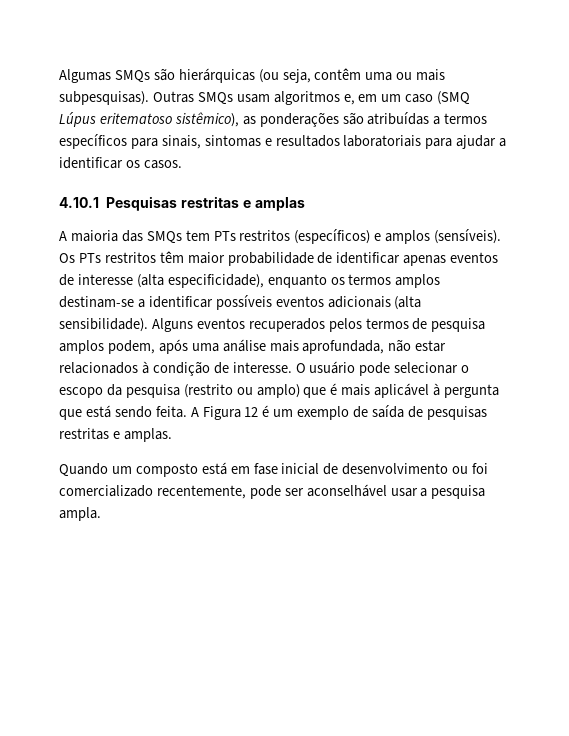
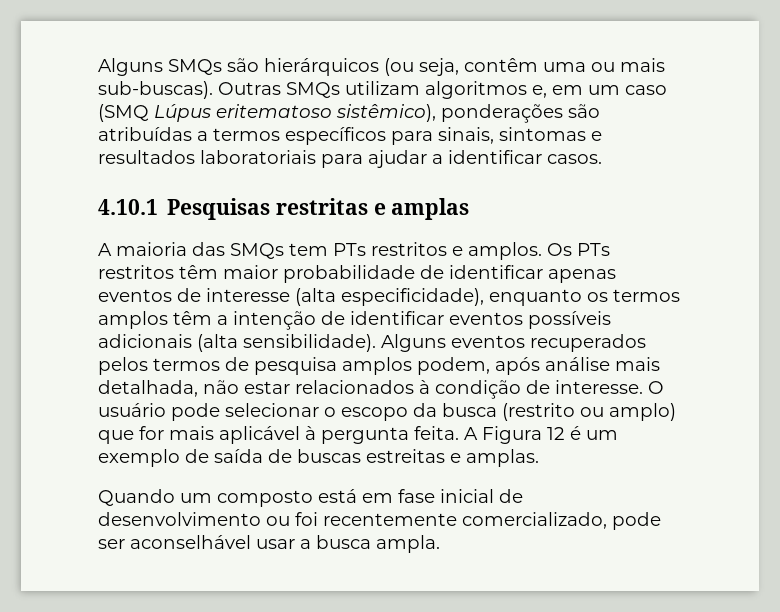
[59,69,111,83] Algumas -> [98,58,163,76] Alguns
[178,68,255,83] hierárquicas -> [264,58,379,76] hierárquicos
[59,91,149,105] subpesquisas). -> [98,81,213,99] sub-buscas).
[236,94,270,103] usam -> [345,81,420,95] utilizam
[242,116,256,125] as -> (436, 113) none
[125,160,140,168] os -> (542, 157) none
[294,229,502,244] (específicos) e amplos (sensíveis). -> [452,242,542,260] e amplos.
[59,295,324,310] destinam-se a identificar possíveis eventos -> [173,311,611,330] têm a intenção de identificar eventos possíveis
[191,343,219,352] uma -> (540, 366) none
[302,340,385,354] aprofundada, -> [98,380,198,397] detalhada,
[125,384,180,398] pesquisa -> [442,403,497,417] busca
[330,383,338,395] é -> [139,426,164,440] for
[59,405,152,420] que está sendo -> (409, 435) none
[426,406,487,420] [59,428,109,440] pesquisas restritas -> [297,449,445,463] buscas estreitas
[59,485,246,499] comercializado recentemente, -> [323,512,607,529] recentemente comercializado,
[431,485,486,499] pesquisa -> [316,535,371,549] busca

